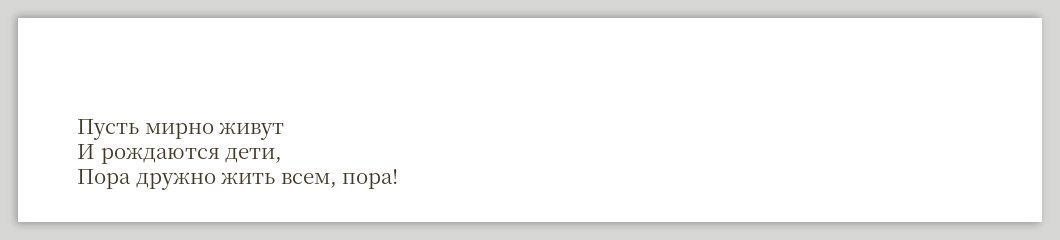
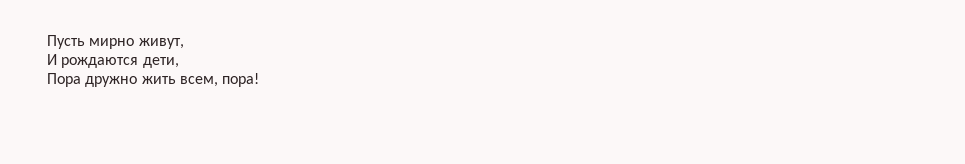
[219,122,285,140] живут -> [138,38,184,49] живут,

